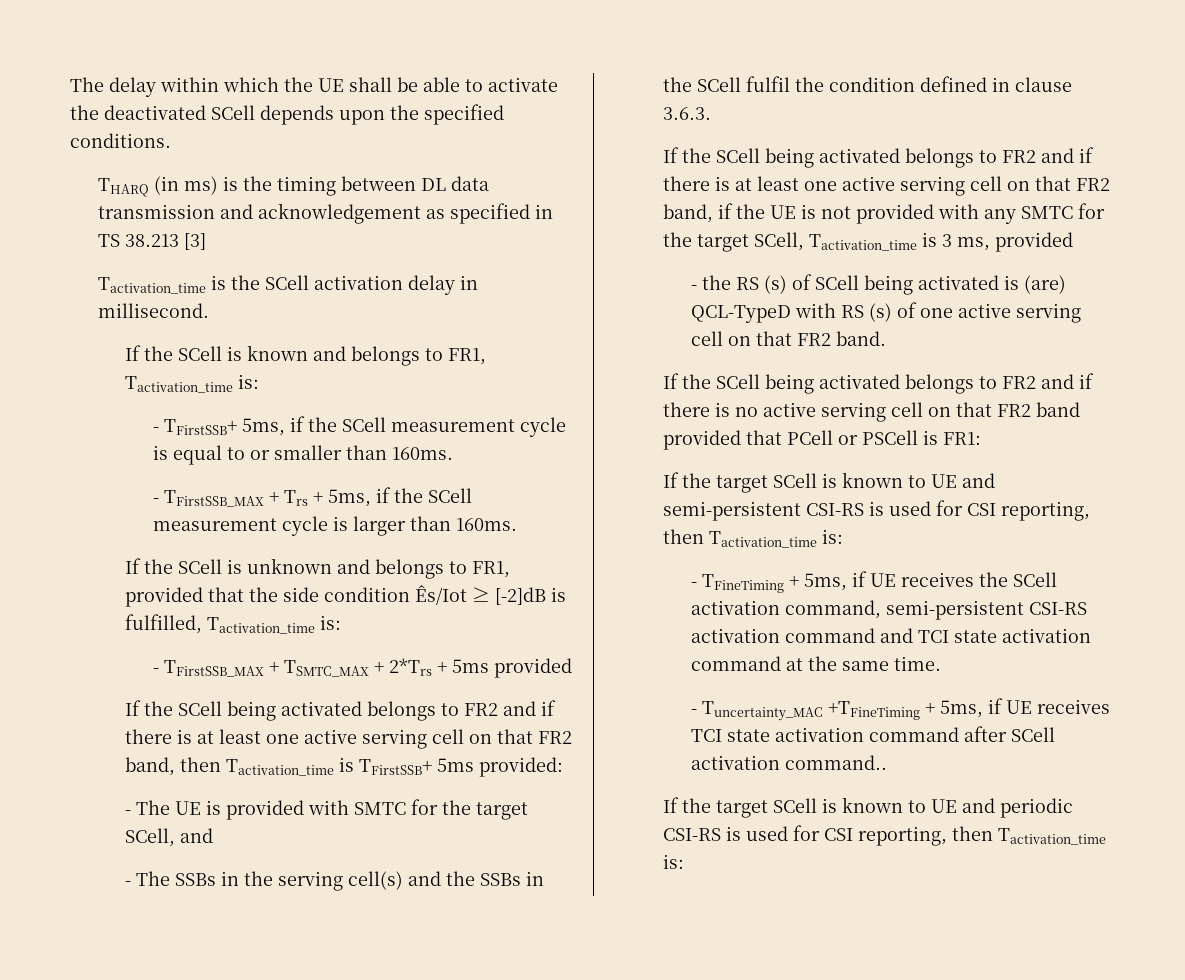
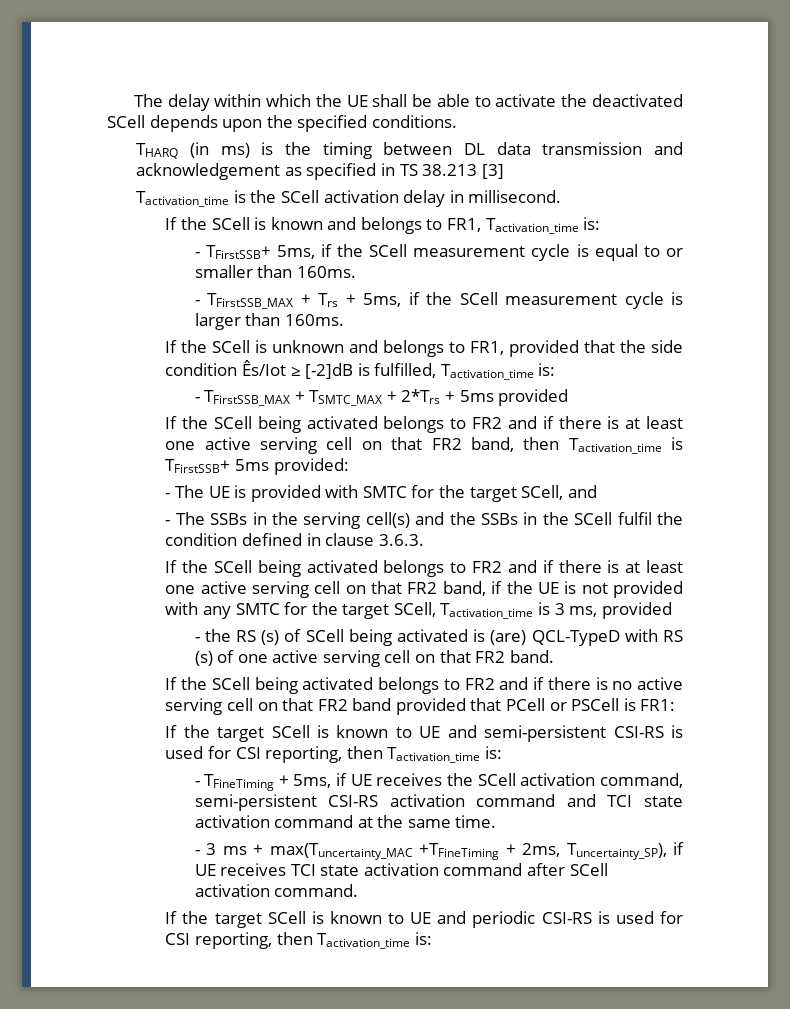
[701,700,983,721] Tuncertainty_MAC +TFineTiming + 5ms, -> [205,843,667,860] 3 ms + max(Tuncertainty_MAC +TFineTiming + 2ms, Tuncertainty_SP),
[784,755,887,770] command.. -> [274,884,359,897] command.

